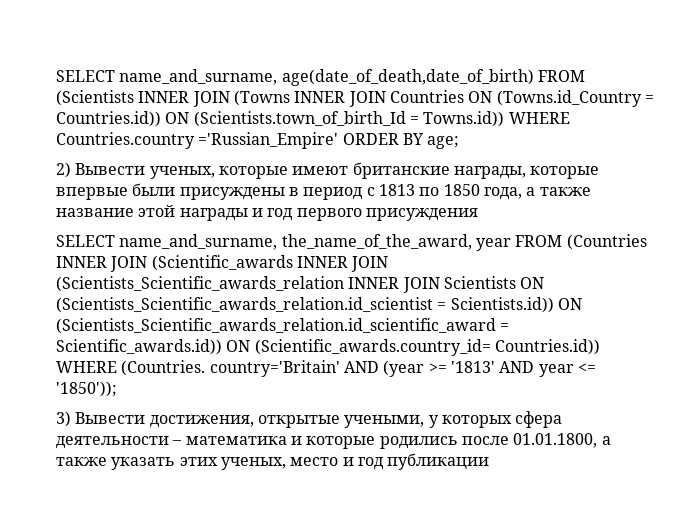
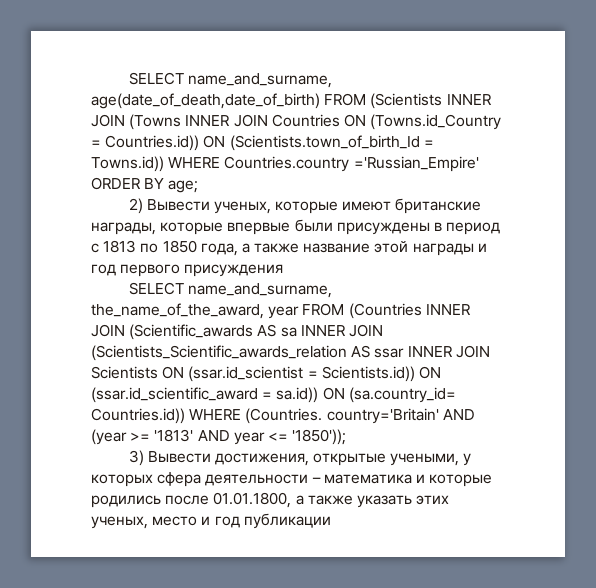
(293, 263) none -> [257,324,297,337] AS sa
(344, 284) none -> [351,345,405,358] AS ssar
[56,297,433,313] (Scientists_Scientific_awards_relation.id_scientist -> [188,366,304,382] (ssar.id_scientist
[56,318,510,334] [56,339,491,356] (Scientists_Scientific_awards_relation.id_scientific_award = Scientific_awards.id)) ON (Scientific_awards.country_id= -> [91,387,456,403] (ssar.id_scientific_award = sa.id)) ON (sa.country_id=

